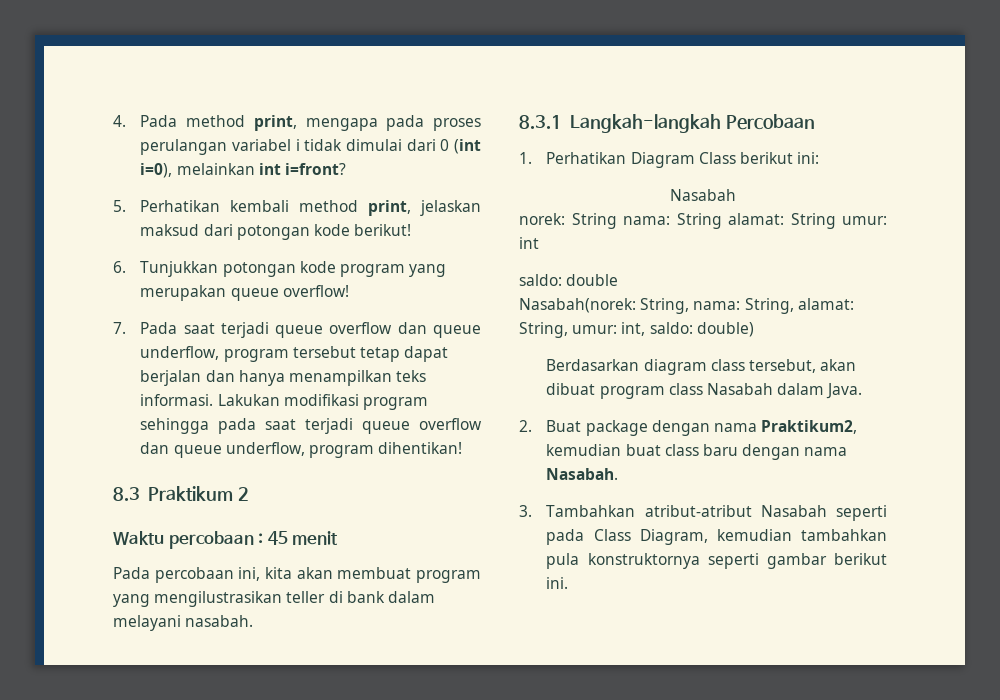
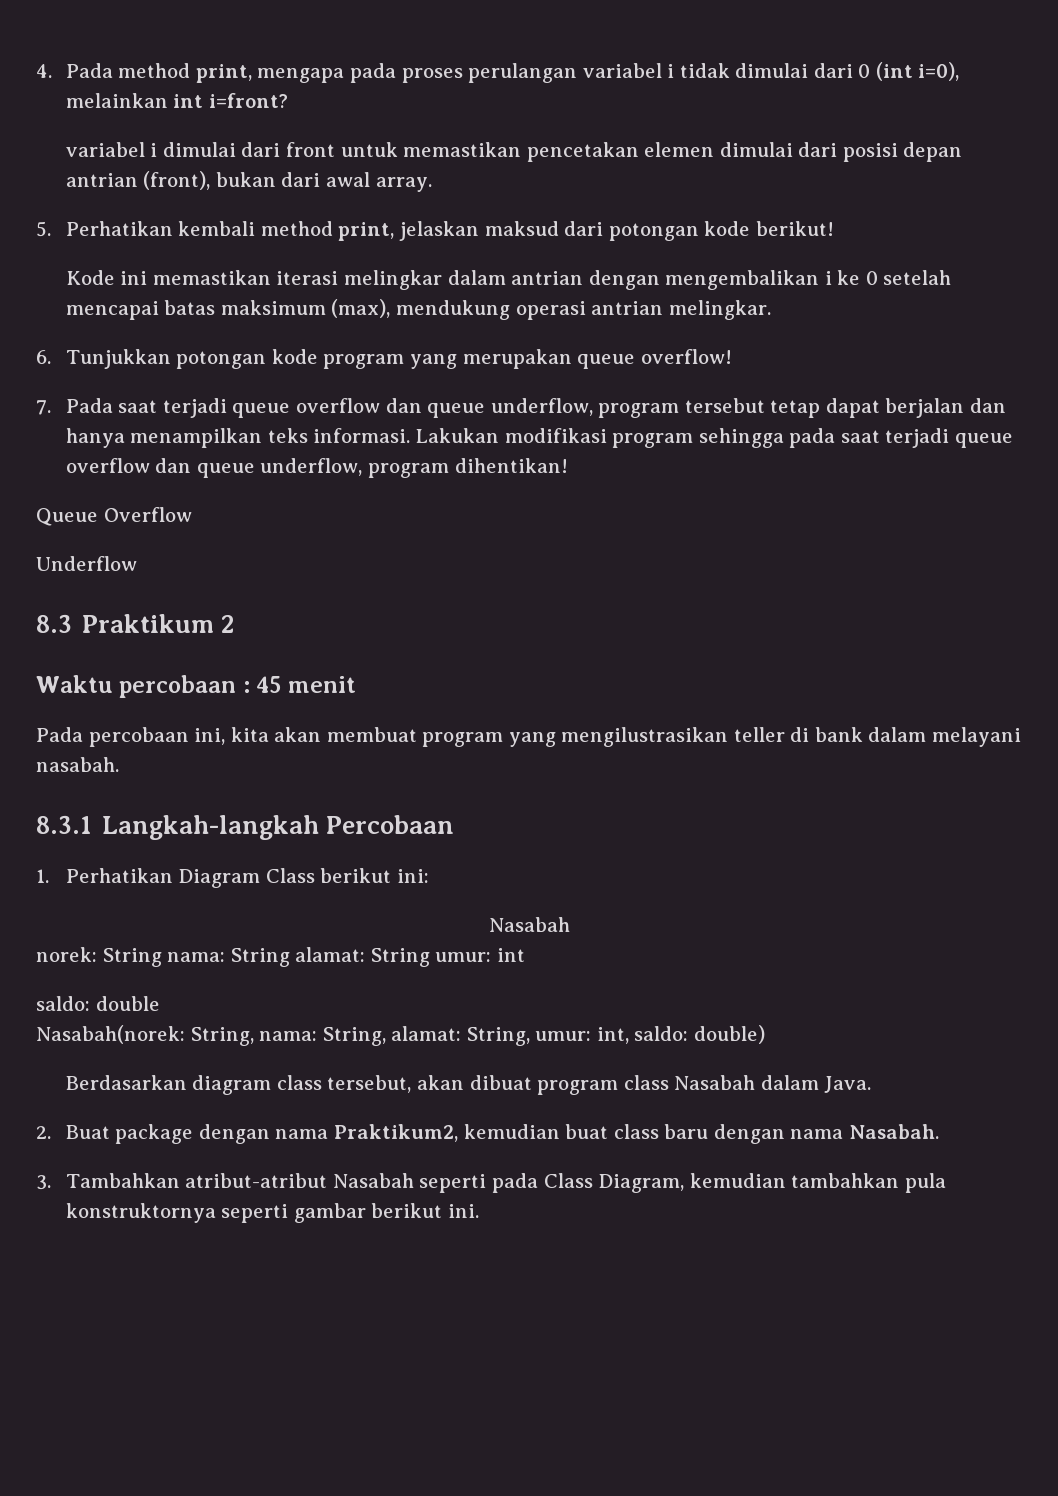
(346, 169) none -> [65,142,963,162] [65,171,432,192] // variabel i dimulai dari front untuk memastikan pencetakan elemen dimulai dari posisi depan antrian (front), bukan dari awal array.
(412, 230) none -> [65,270,952,290] [65,299,771,320] // Kode ini memastikan iterasi melingkar dalam antrian dengan mengembalikan i ke 0 setelah mencapai batas maksimum (max), mendukung operasi antrian melingkar.
(463, 448) none -> [36,507,192,526] [36,556,137,571] // Queue Overflow // Underflow

